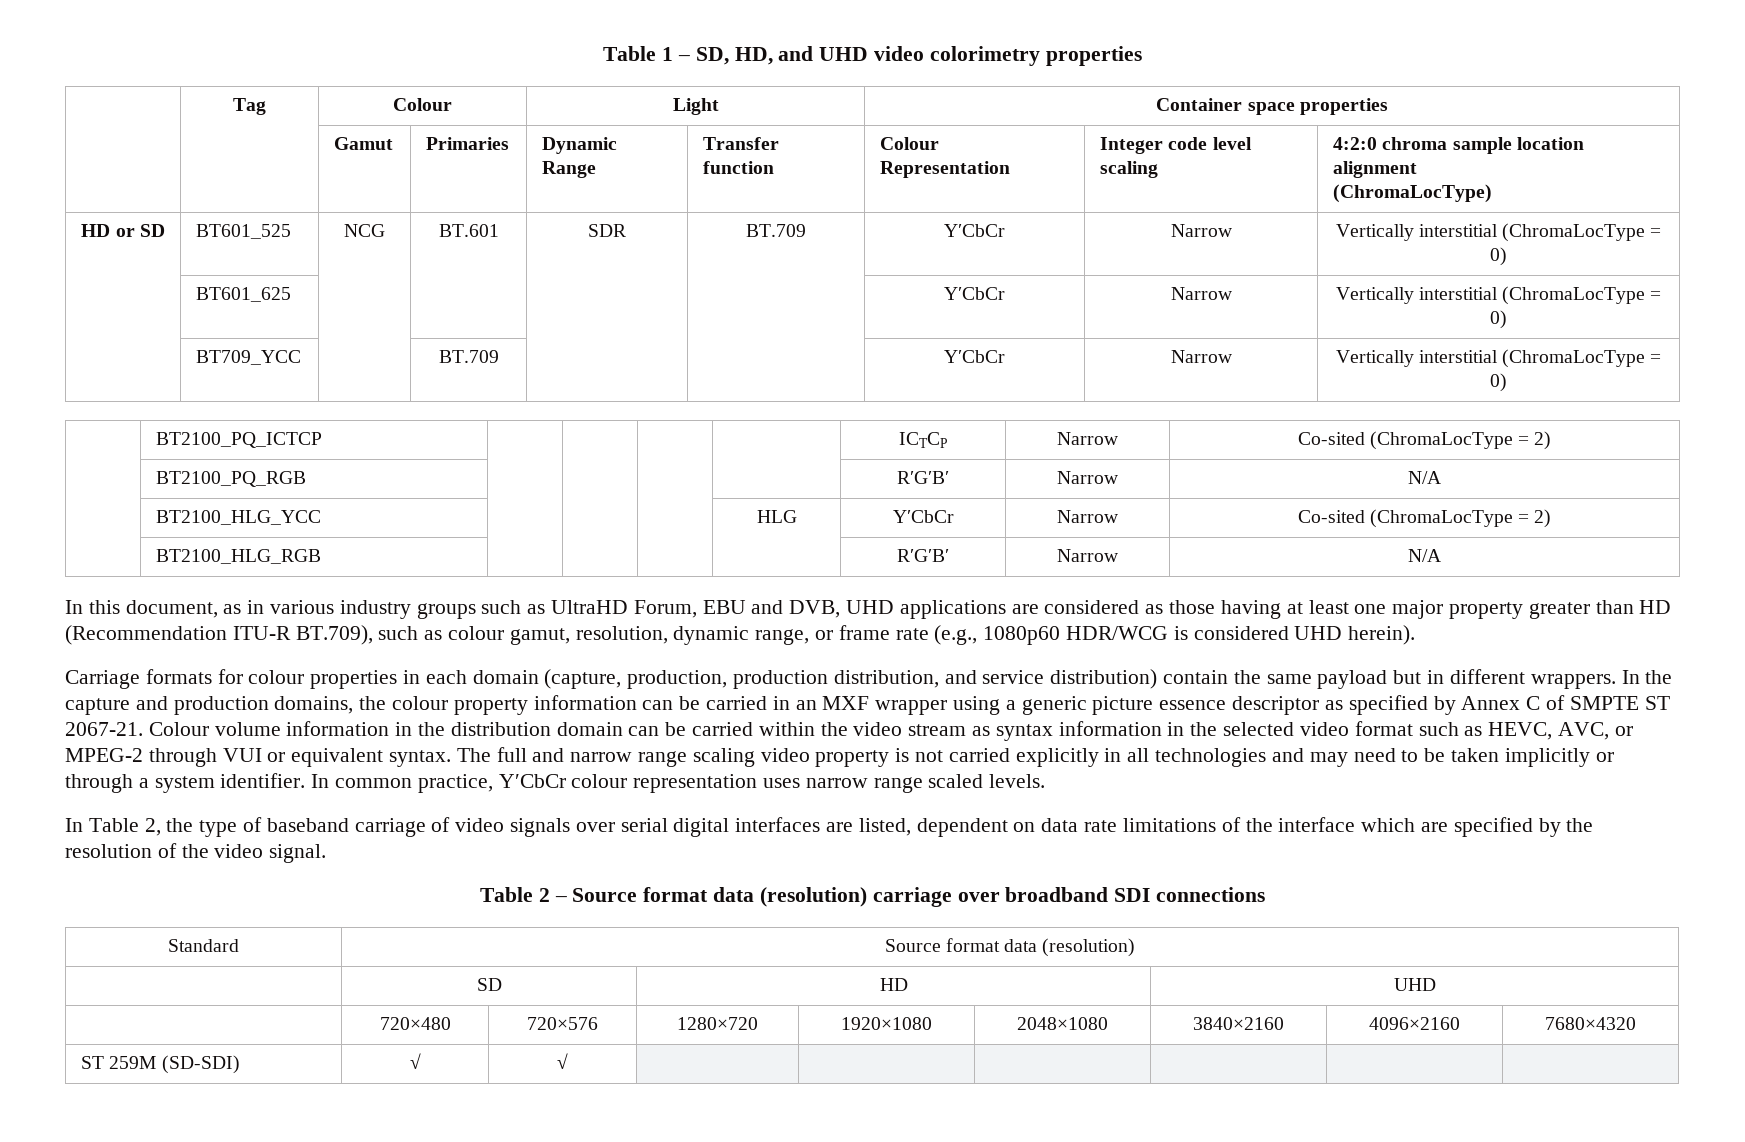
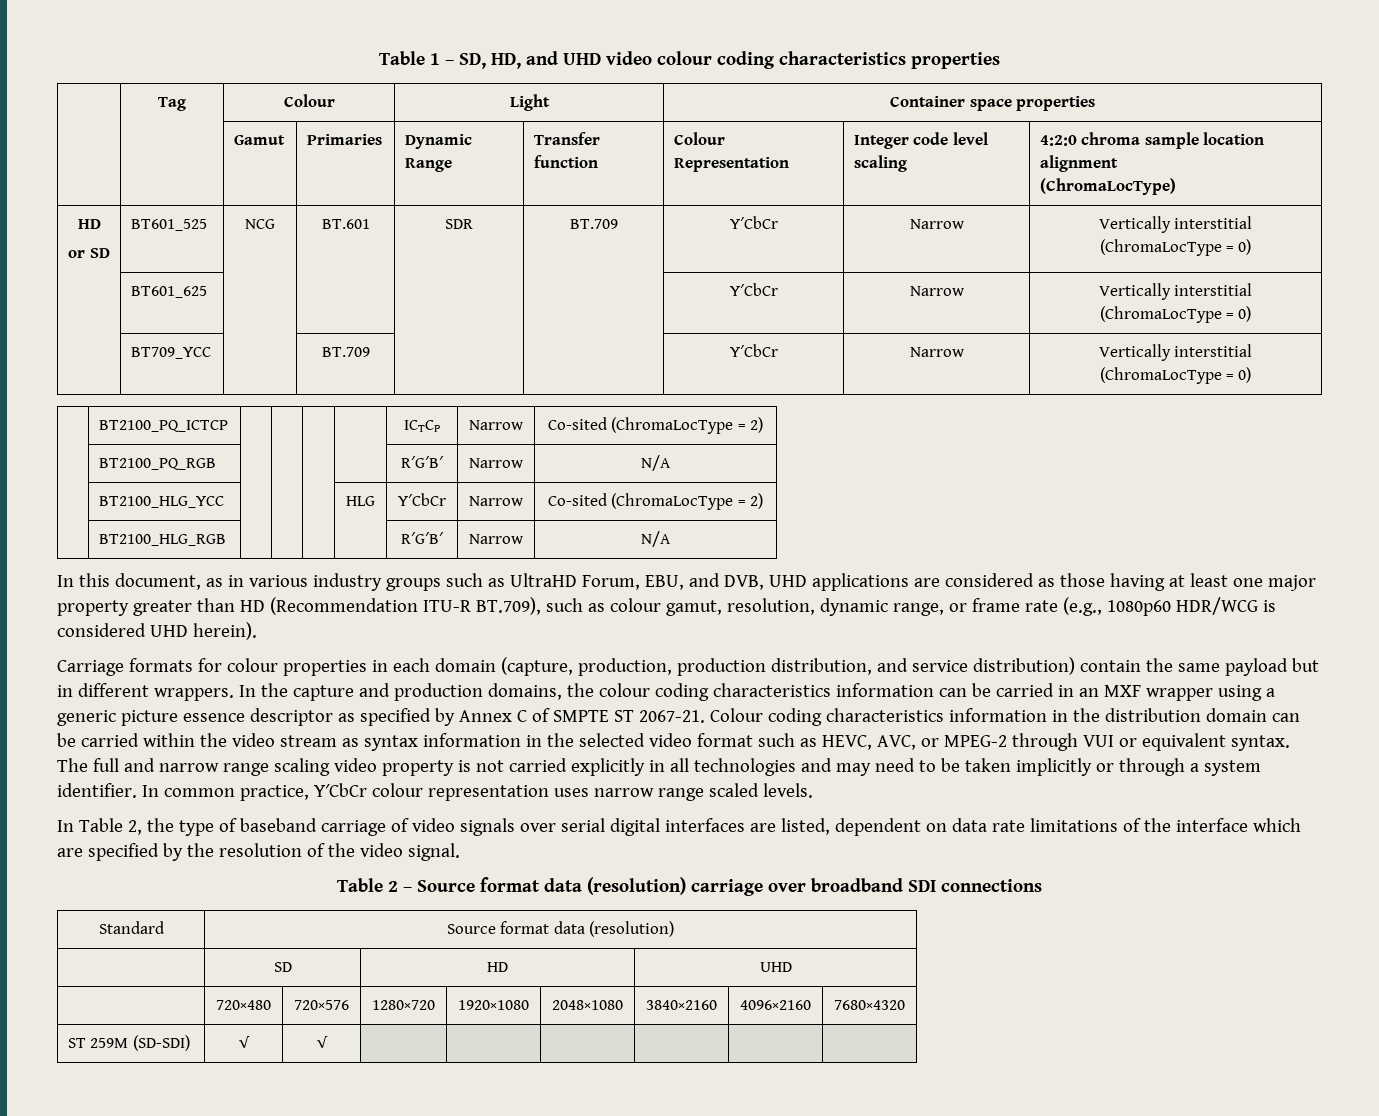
[929,46,1040,66] colorimetry -> [656,51,906,69] colour coding characteristics
(111, 230) none -> (101, 224) //
[702,600,746,614] EBU -> [644,575,684,590] EBU,
[453,698,528,715] property -> [654,683,831,701] coding characteristics
[214,722,281,736] volume -> [767,708,944,726] coding characteristics

